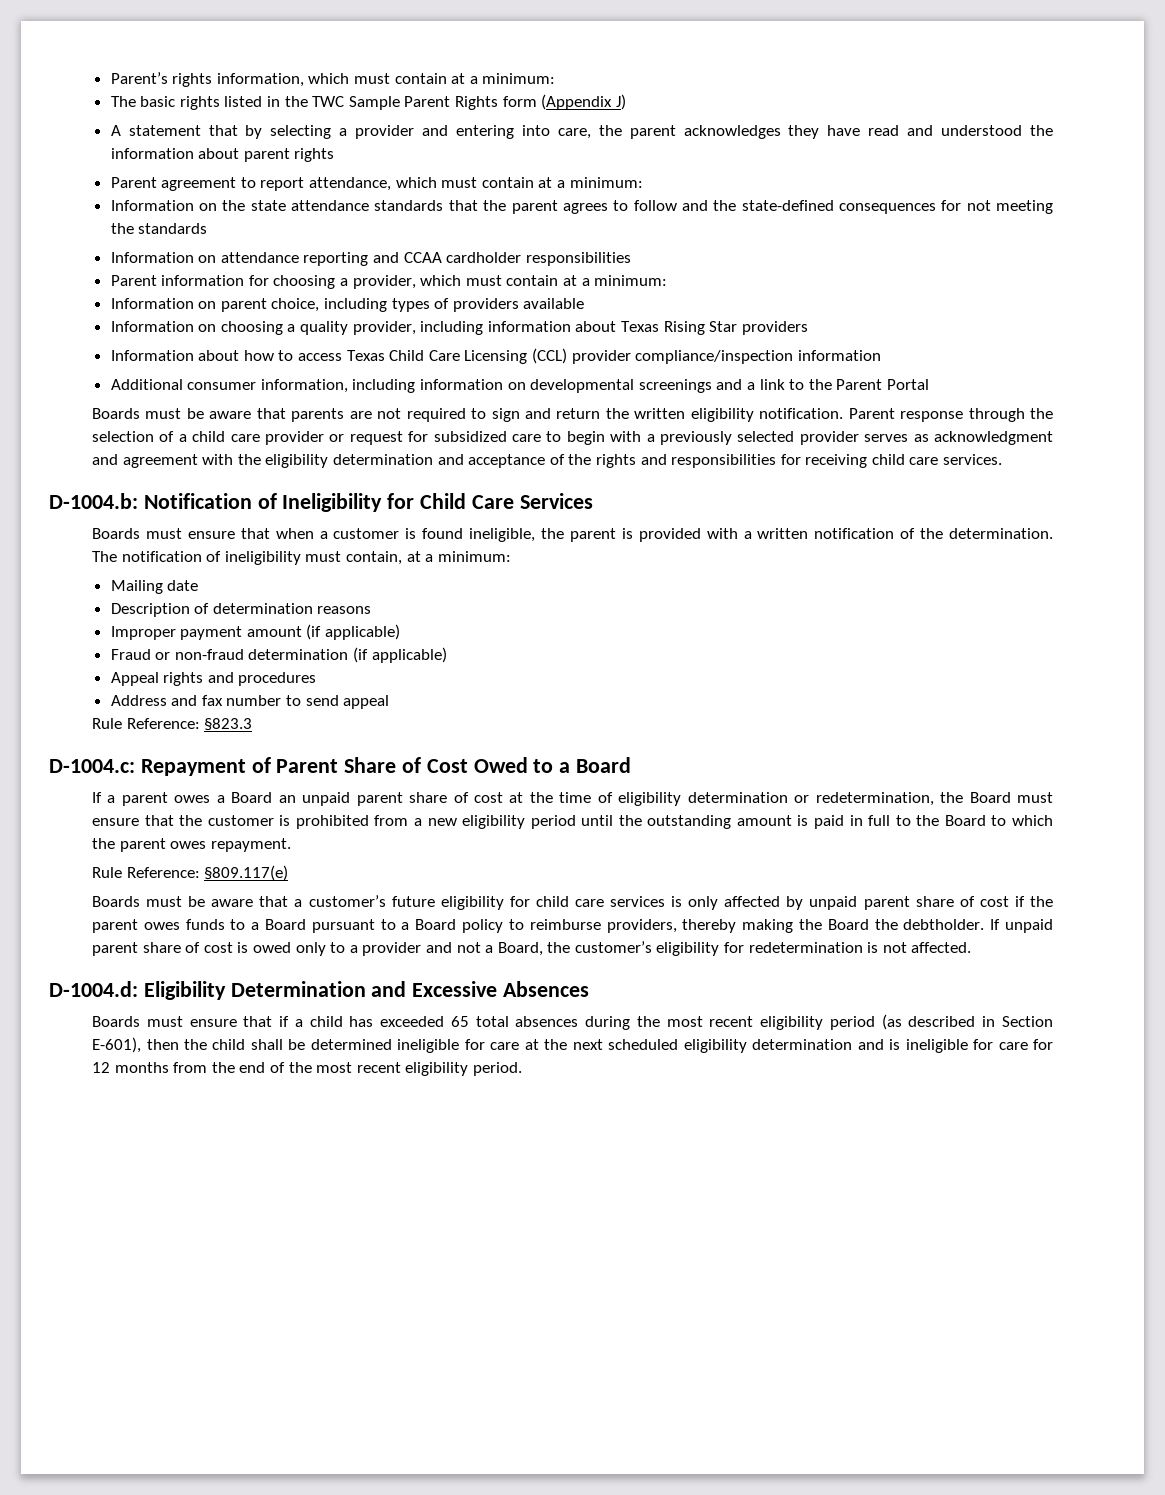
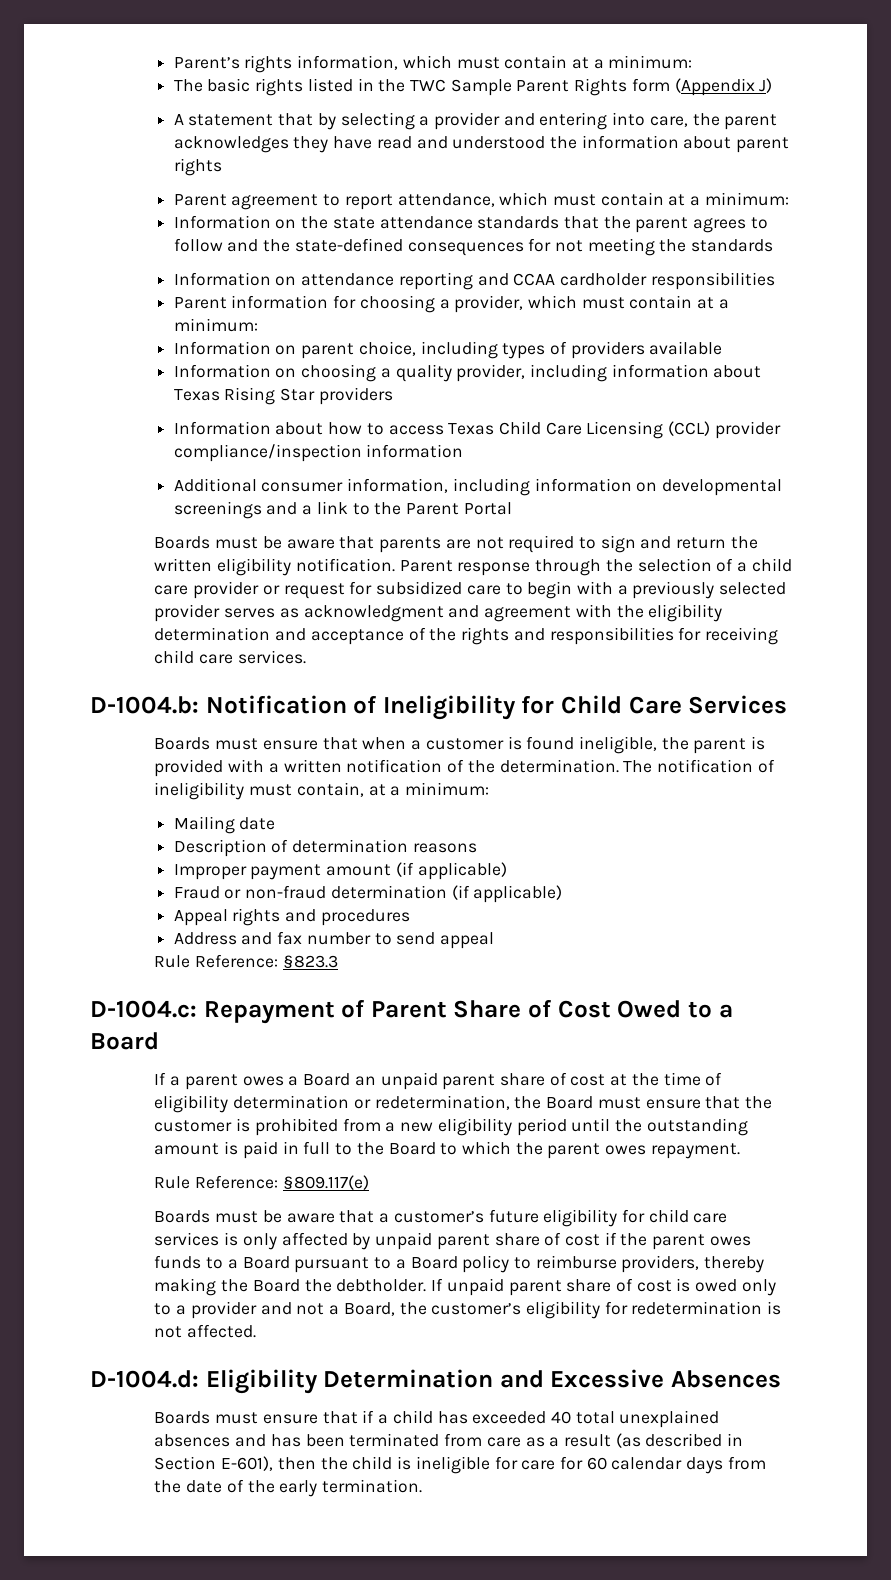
[450,1016,875,1030] 65 total absences during the most recent eligibility period -> [550,1410,720,1428] [154,1433,611,1447] 40 total unexplained absences and has been terminated from care as a result
[250,1039,884,1053] shall be determined ineligible for care at the next scheduled eligibility determination and -> (393, 1463) none
[92,1062,169,1073] 12 months -> [586,1457,724,1474] 60 calendar days
[239,1062,522,1076] end of the most recent eligibility period. -> [186,1479,423,1497] date of the early termination.

